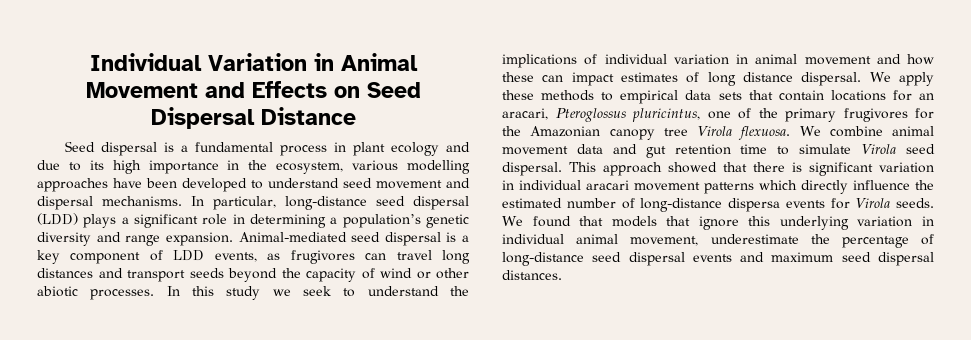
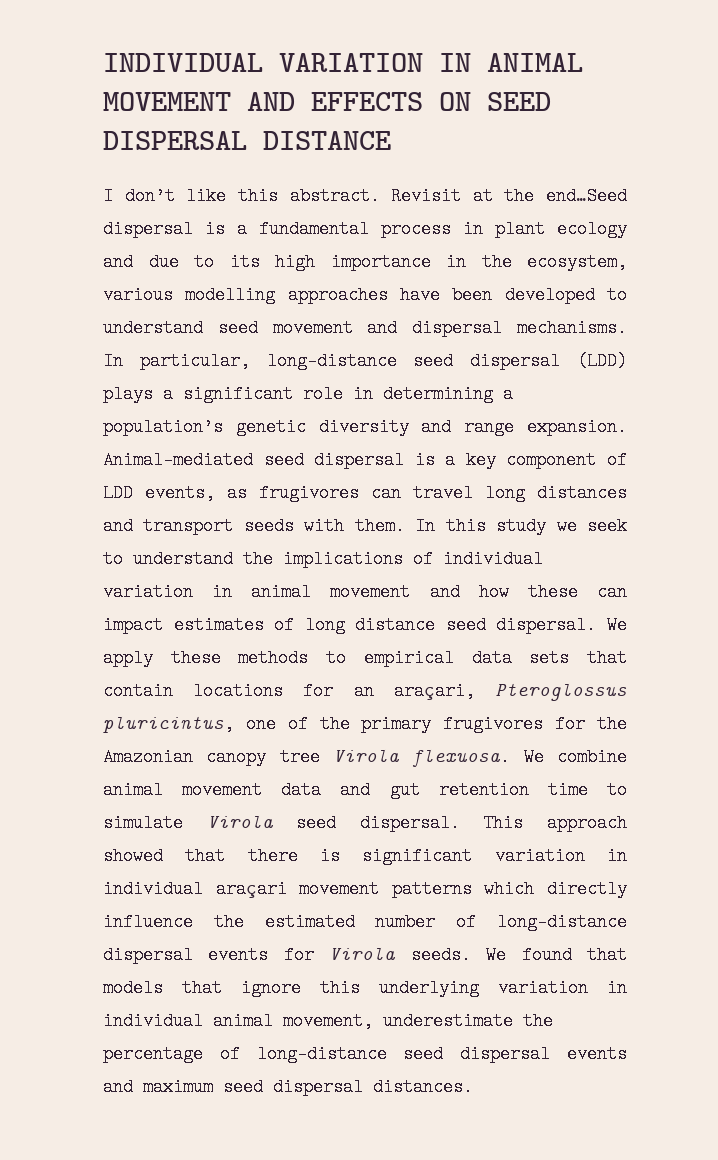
[89,53,418,71] [85,81,421,98] [150,107,356,129] [64,141,95,152] Individual Variation in Animal Movement and Effects on Seed Dispersal Distance // Seed -> [103,53,583,72] [103,92,551,111] [103,131,391,150] [103,187,627,205] INDIVIDUAL VARIATION IN ANIMAL MOVEMENT AND EFFECTS ON SEED DISPERSAL DISTANCE // I don’t like this abstract. Revisit at the end…Seed
[228,268,469,282] [37,286,155,300] beyond the capacity of wind or other abiotic processes. -> [304,517,405,535] with them.
(793, 77) none -> [445,616,486,634] seed
[502,108,548,120] aracari, -> [393,682,475,700] araçari,
[586,180,629,190] aracari -> [215,880,287,898] araçari
[728,198,780,212] dispersa -> [103,946,193,964] dispersal

